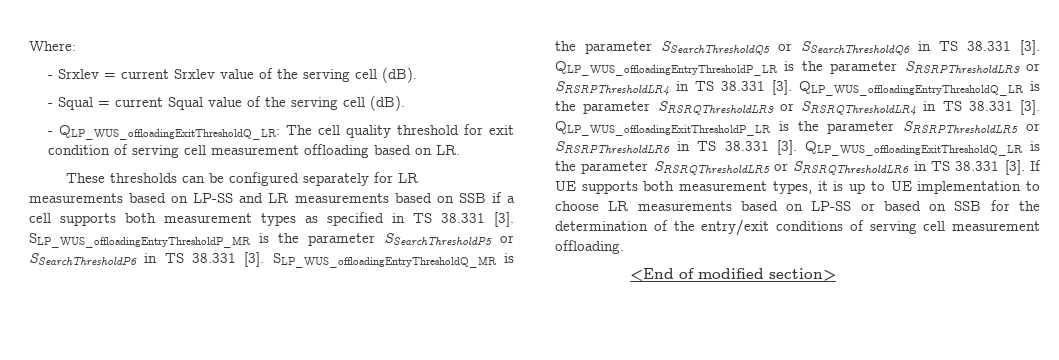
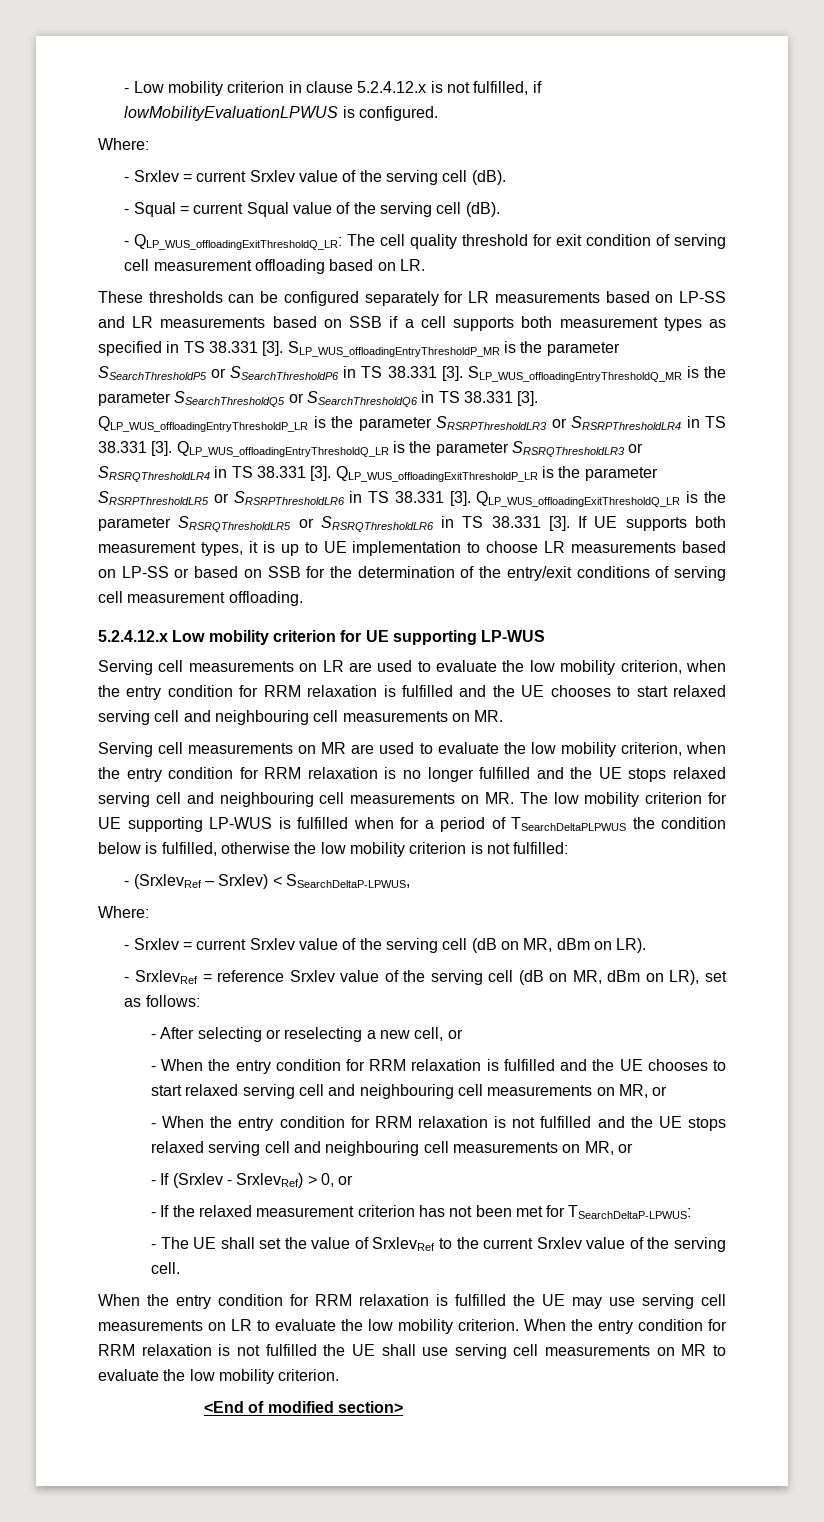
(29, 46) none -> [124,81,542,96] [124,106,439,121] - Low mobility criterion in clause 5.2.4.12.x is not fulfilled, if lowMobilityEvaluationLPWUS is configured. //
(624, 247) none -> [98,630,546,645] [98,660,726,675] [98,685,727,700] [98,710,504,725] [98,742,727,757] [98,767,726,782] [98,792,727,807] [98,817,726,832] [98,842,569,857] [124,874,411,889] [98,906,149,918] [124,938,647,953] [124,970,727,985] [124,995,200,1007] [150,1027,463,1042] [150,1059,726,1074] [150,1084,668,1099] [150,1116,727,1131] [150,1141,633,1156] [150,1173,354,1188] [150,1205,692,1219] [150,1237,727,1252] [150,1262,180,1274] [98,1294,726,1309] [98,1319,727,1334] [98,1344,726,1359] [98,1369,340,1384] // 5.2.4.12.x Low mobility criterion for UE supporting LP-WUS // Serving cell measurements on LR are used to evaluate the low mobility criterion, when the entry condition for RRM relaxation is fulfilled and the UE chooses to start relaxed serving cell and neighbouring cell measurements on MR. // Serving cell measurements on MR are used to evaluate the low mobility criterion, when the entry condition for RRM relaxation is no longer fulfilled and the UE stops relaxed serving cell and neighbouring cell measurements on MR. The low mobility criterion for UE supporting LP-WUS is fulfilled when for a period of TSearchDeltaPLPWUS the condition below is fulfilled, otherwise the low mobility criterion is not fulfilled: // - (SrxlevRef – Srxlev) < SSearchDeltaP-LPWUS, // Where: // - Srxlev = current Srxlev value of the serving cell (dB on MR, dBm on LR). // - SrxlevRef = reference Srxlev value of the serving cell (dB on MR, dBm on LR), set as follows: // - After selecting or reselecting a new cell, or // - When the entry condition for RRM relaxation is fulfilled and the UE chooses to start relaxed serving cell and neighbouring cell measurements on MR, or // - When the entry condition for RRM relaxation is not fulfilled and the UE stops relaxed serving cell and neighbouring cell measurements on MR, or // - If (Srxlev - SrxlevRef) > 0, or // - If the relaxed measurement criterion has not been met for TSearchDeltaP-LPWUS: // - The UE shall set the value of SrxlevRef to the current Srxlev value of the serving cell. // When the entry condition for RRM relaxation is fulfilled the UE may use serving cell measurements on LR to evaluate the low mobility criterion. When the entry condition for RRM relaxation is not fulfilled the UE shall use serving cell measurements on MR to evaluate the low mobility criterion.

